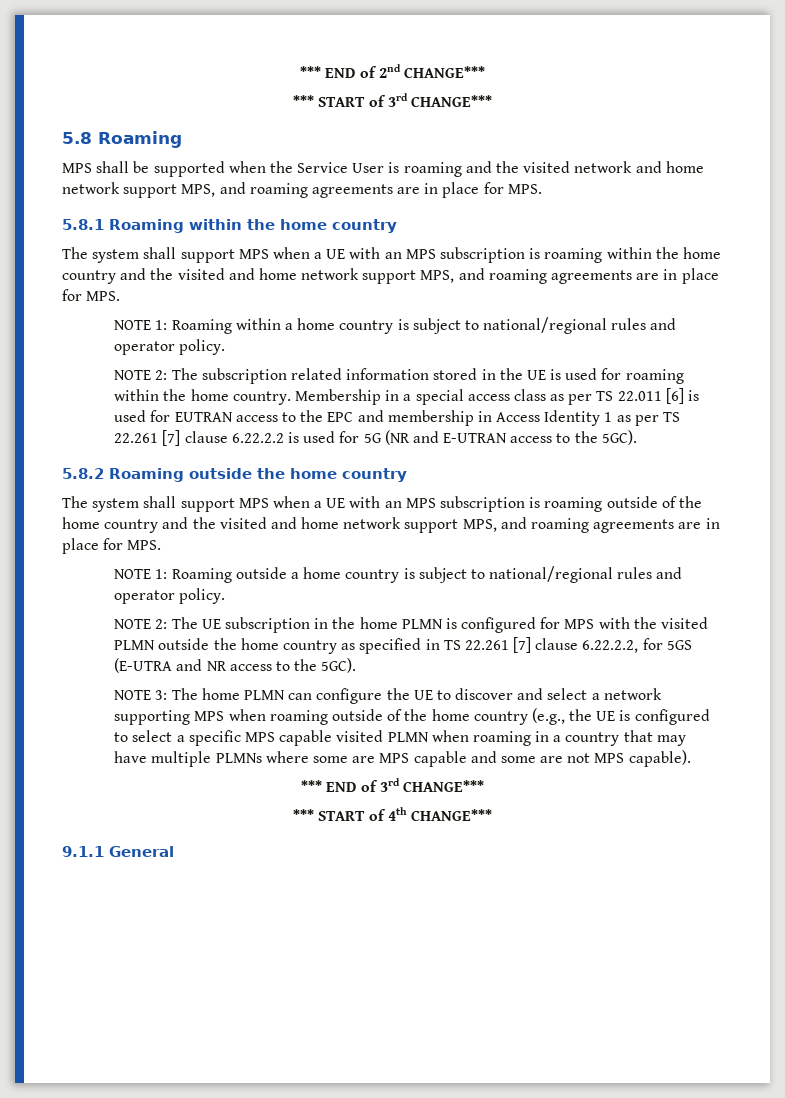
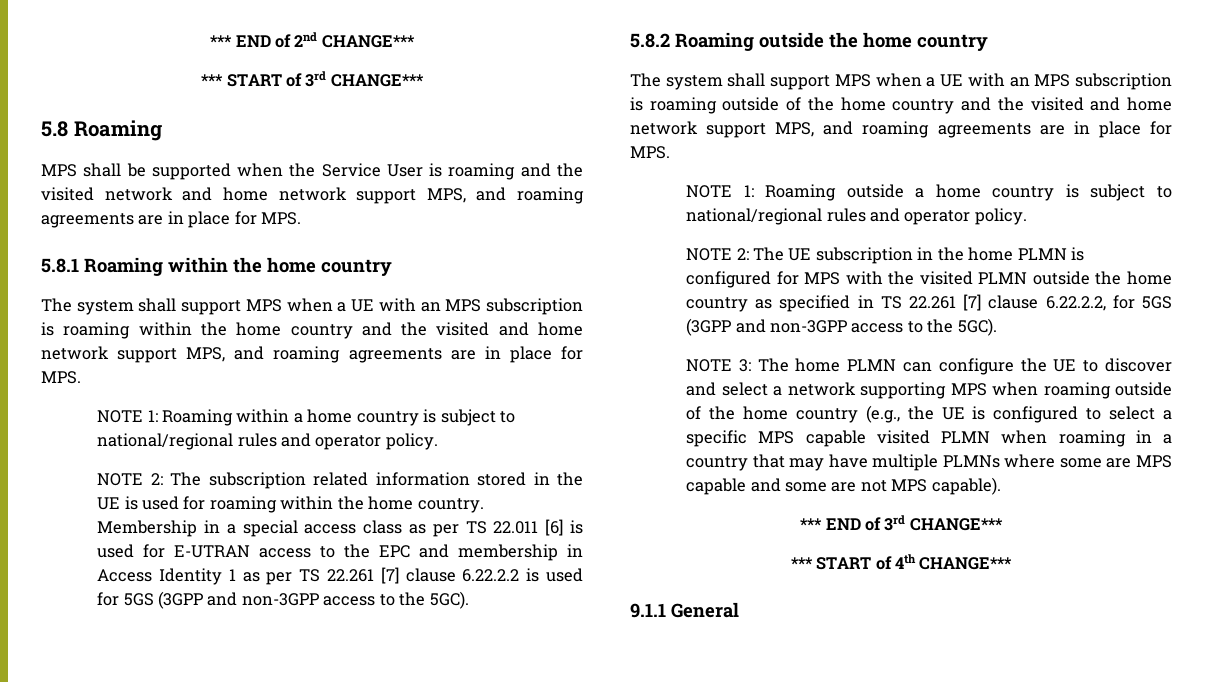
[174,412,233,422] EUTRAN -> [174,545,251,558] E-UTRAN
[363,430,508,445] 5G (NR and E-UTRAN -> [123,591,319,609] 5GS (3GPP and non-3GPP
[114,658,227,673] (E-UTRA and NR -> [686,318,847,336] (3GPP and non-3GPP

